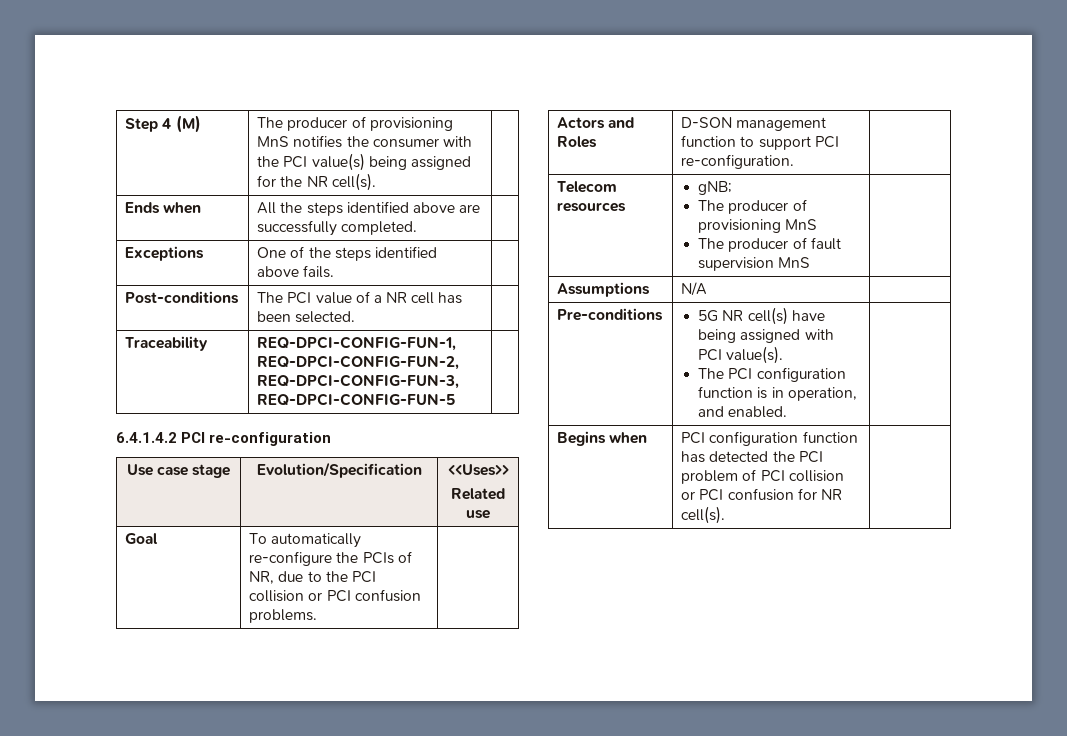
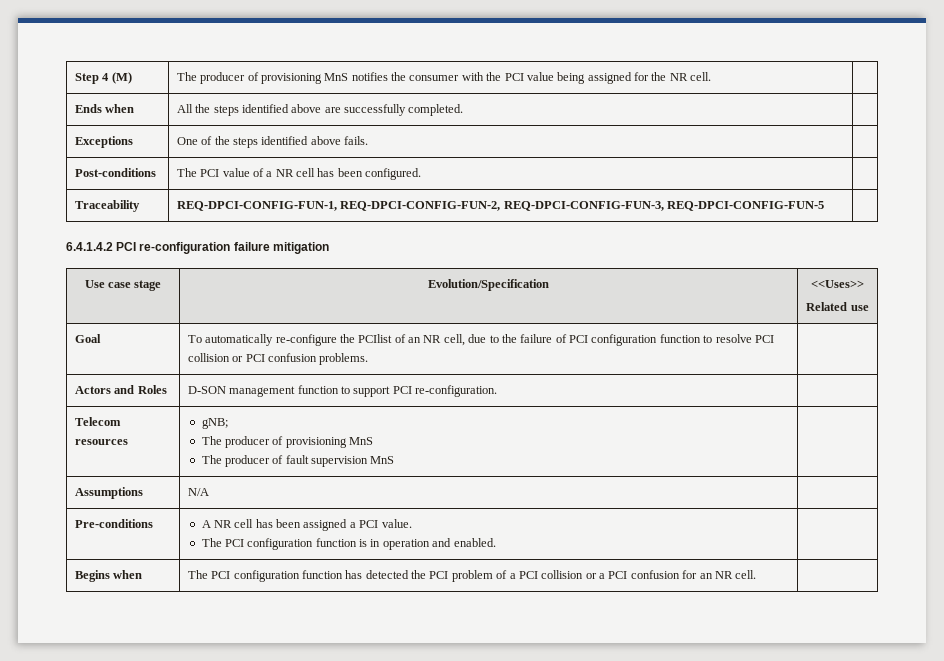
[311,153,365,171] value(s) -> [526,72,554,81] value
[331,173,376,191] cell(s). -> [690,72,712,81] cell.
[295,311,356,323] selected. -> [365,168,422,180] configured.
(332, 439) none -> [233,242,329,254] failure mitigation
[362,551,412,564] [249,571,348,584] PCIs of NR, due to the -> [358,334,752,346] PCIlist of an NR cell, due to the failure of PCI configuration function to resolve
[698,307,825,325] [698,329,834,343] [698,346,784,364] 5G NR cell(s) have being assigned with PCI value(s). -> [201,519,412,531] A NR cell has been assigned a PCI value.
[787,387,857,401] operation, -> [382,539,430,550] operation
(648, 438) none -> [187,570,208,579] The
[760,470,844,482] [681,491,696,500] PCI collision or -> [509,570,606,579] a PCI collision or a
[820,489,842,500] [681,506,726,524] NR cell(s). -> [699,570,757,579] an NR cell.

